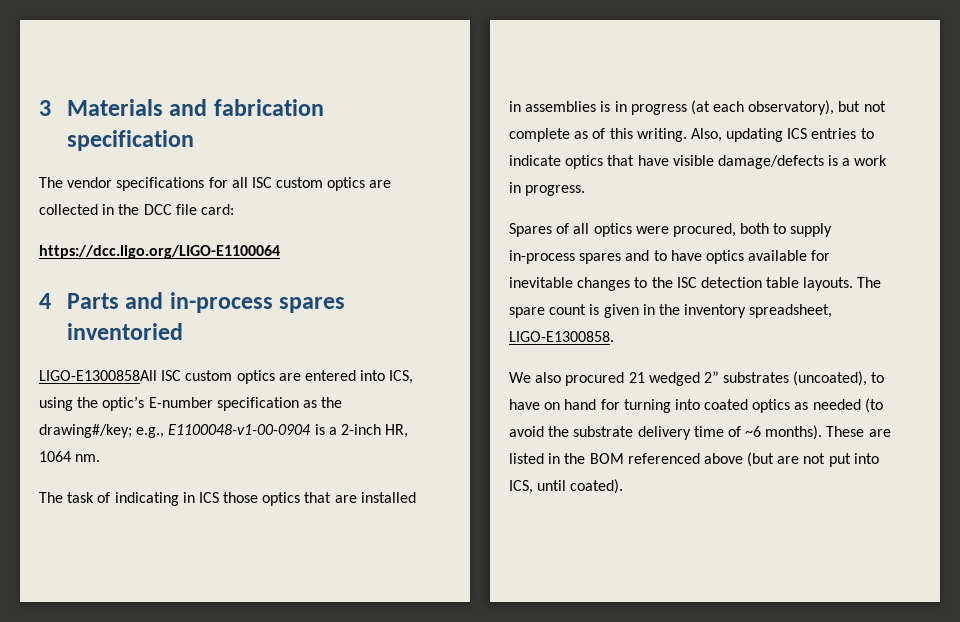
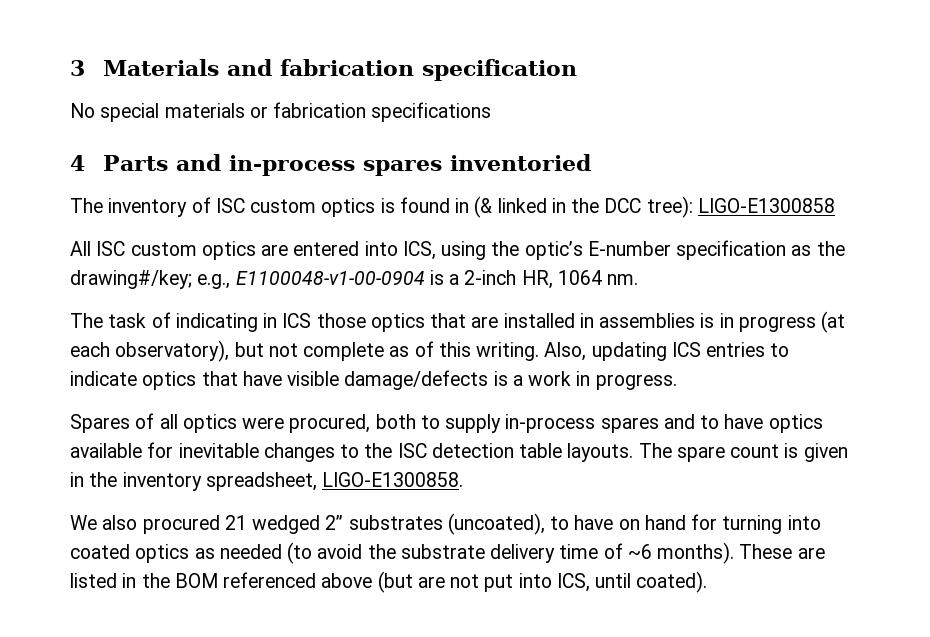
[39,177,392,191] [39,204,234,215] [39,245,280,259] The vendor specifications for all ISC custom optics are collected in the DCC file card: // https://dcc.ligo.org/LIGO-E1100064 -> [70,102,492,122] No special materials or fabrication specifications
[39,370,157,381] LIGO-E1300858All -> [70,196,835,218] [70,241,91,256] The inventory of ISC custom optics is found in (& linked in the DCC tree): LIGO-E1300858 // All

